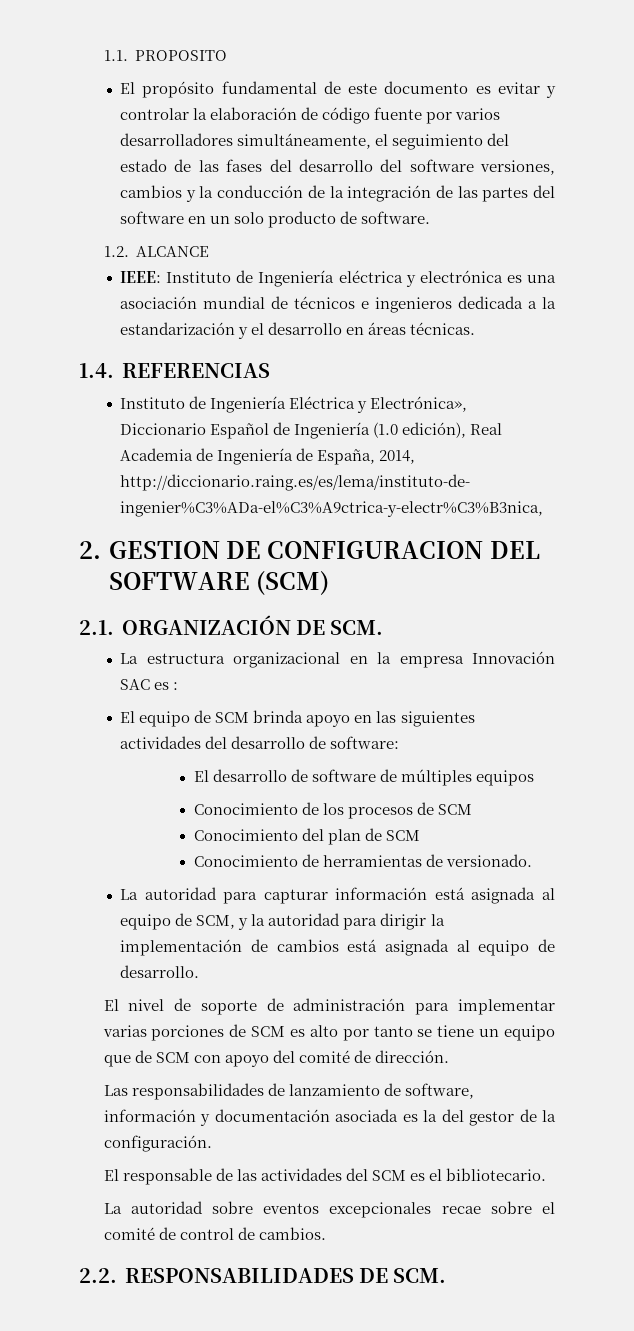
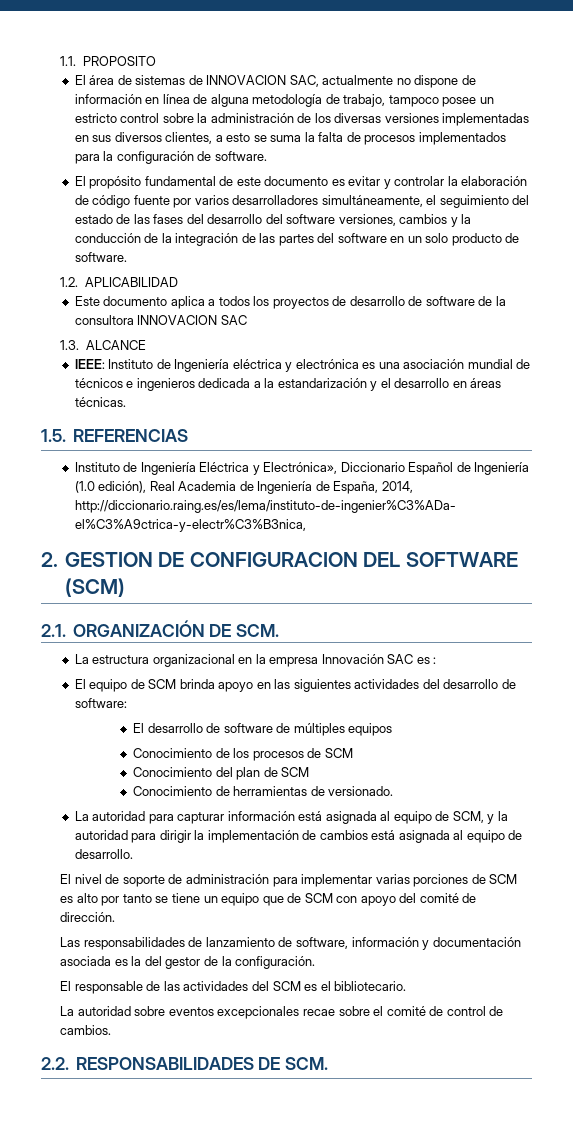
(228, 55) none -> [74,75,476,88] [74,94,494,107] [74,113,530,126] [74,132,506,145] [74,151,267,164] // El área de sistemas de INNOVACION SAC, actualmente no dispone de información en línea de alguna metodología de trabajo, tampoco posee un estricto control sobre la administración de los diversas versiones implementadas en sus diversos clientes, a esto se suma la falta de procesos implementados para la configuración de software.
(129, 251) none -> [84,277,178,287] [74,296,506,309] [74,315,247,325] [60,340,80,350] APLICABILIDAD // Este documento aplica a todos los proyectos de desarrollo de software de la consultora INNOVACION SAC // 1.3.
[79,363,114,378] 1.4. -> [41,429,66,442] 1.5.

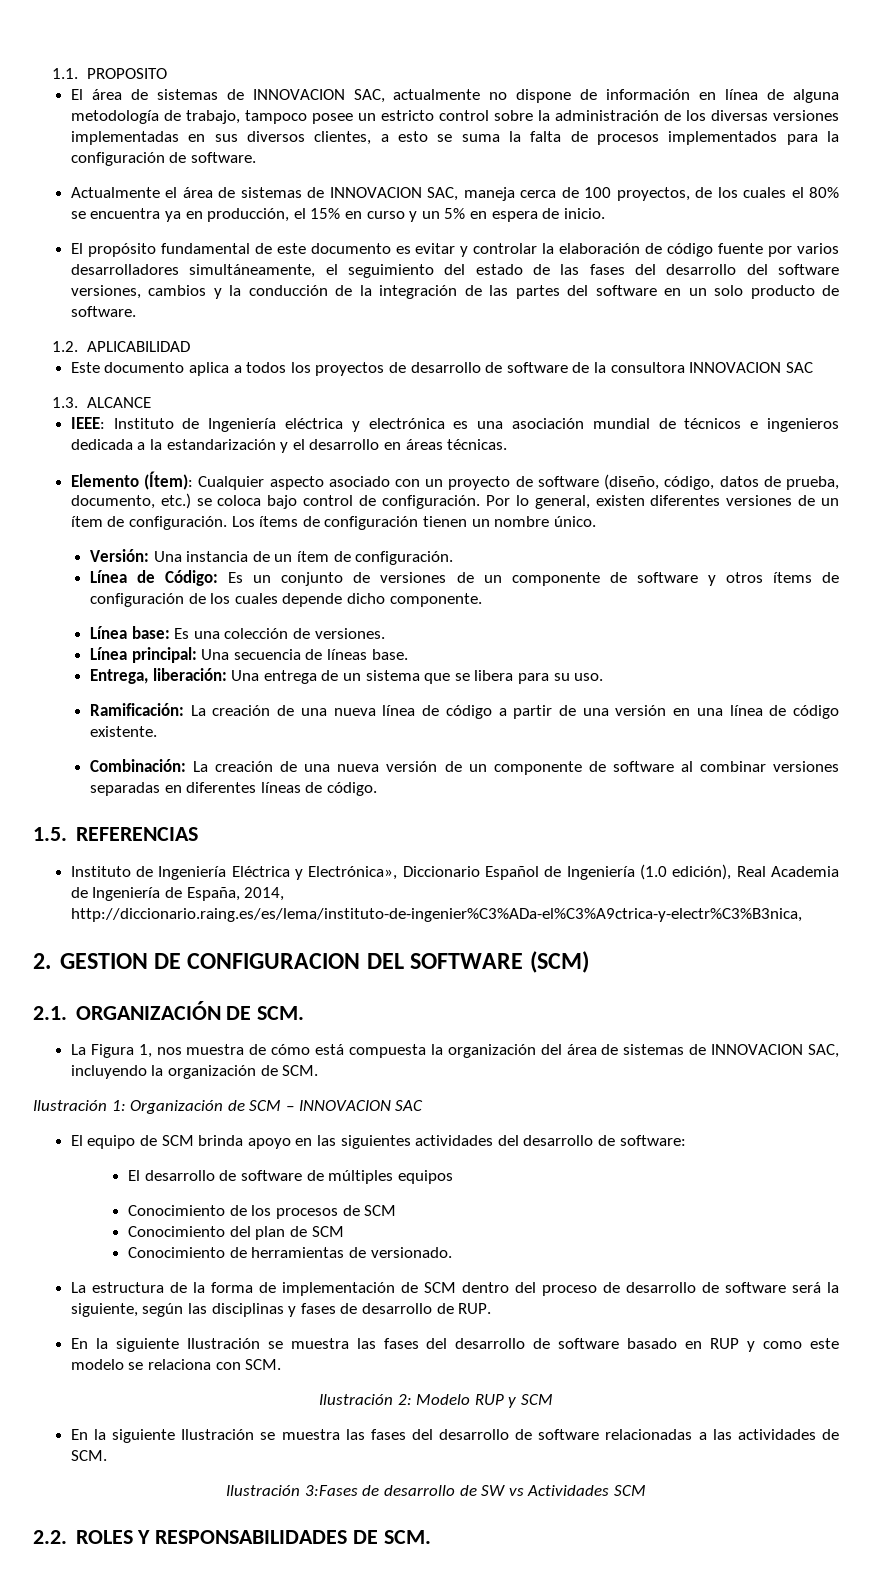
(267, 156) none -> [70,187,840,201] [70,208,605,222] // Actualmente el área de sistemas de INNOVACION SAC, maneja cerca de 100 proyectos, de los cuales el 80% se encuentra ya en producción, el 15% en curso y un 5% en espera de inicio.
(126, 402) none -> [70,471,839,490] [70,493,839,509] [70,516,596,530] [90,549,454,565] [90,570,839,586] [90,593,482,607] [90,626,385,639] [90,647,408,663] [90,668,604,684] [90,703,839,719] [90,726,158,737] [90,759,840,775] [90,782,377,796] // Elemento (Ítem): Cualquier aspecto asociado con un proyecto de software (diseño, código, datos de prueba, documento, etc.) se coloca bajo control de configuración. Por lo general, existen diferentes versiones de un ítem de configuración. Los ítems de configuración tienen un nombre único. // Versión: Una instancia de un ítem de configuración. // Línea de Código: Es un conjunto de versiones de un componente de software y otros ítems de configuración de los cuales depende dicho componente. // Línea base: Es una colección de versiones. // Línea principal: Una secuencia de líneas base. // Entrega, liberación: Una entrega de un sistema que se libera para su uso. // Ramificación: La creación de una nueva línea de código a partir de una versión en una línea de código existente. // Combinación: La creación de una nueva versión de un componente de software al combinar versiones separadas en diferentes líneas de código.
[92,654,437,667] estructura organizacional en la empresa Innovación SAC es : -> [90,1044,840,1058] [70,1065,319,1079] [33,1100,424,1114] Figura 1, nos muestra de cómo está compuesta la organización del área de sistemas de INNOVACION SAC, incluyendo la organización de SCM. // Ilustración 1: Organización de SCM – INNOVACION SAC
[92,811,508,824] [74,830,523,843] [74,849,133,859] [60,874,518,887] [60,893,477,906] [60,912,116,922] [60,937,521,950] [60,956,316,969] [60,981,407,994] [60,1006,504,1019] [60,1025,112,1035] autoridad para capturar información está asignada al equipo de SCM, y la autoridad para dirigir la implementación de cambios está asignada al equipo de desarrollo. // El nivel de soporte de administración para implementar varias porciones de SCM es alto por tanto se tiene un equipo que de SCM con apoyo del comité de dirección. // Las responsabilidades de lanzamiento de software, información y documentación asociada es la del gestor de la configuración. // El responsable de las actividades del SCM es el bibliotecario. // La autoridad sobre eventos excepcionales recae sobre el comité de control de cambios. -> [91,1282,840,1296] [70,1303,492,1317] [70,1338,839,1352] [70,1359,282,1370] [319,1394,553,1408] [70,1429,839,1443] [70,1450,107,1461] [226,1485,646,1496] estructura de la forma de implementación de SCM dentro del proceso de desarrollo de software será la siguiente, según las disciplinas y fases de desarrollo de RUP. // En la siguiente Ilustración se muestra las fases del desarrollo de software basado en RUP y como este modelo se relaciona con SCM. // Ilustración 2: Modelo RUP y SCM // En la siguiente Ilustración se muestra las fases del desarrollo de software relacionadas a las actividades de SCM. // Ilustración 3:Fases de desarrollo de SW vs Actividades SCM
(69, 1063) none -> [75,1530,151,1544] ROLES Y

